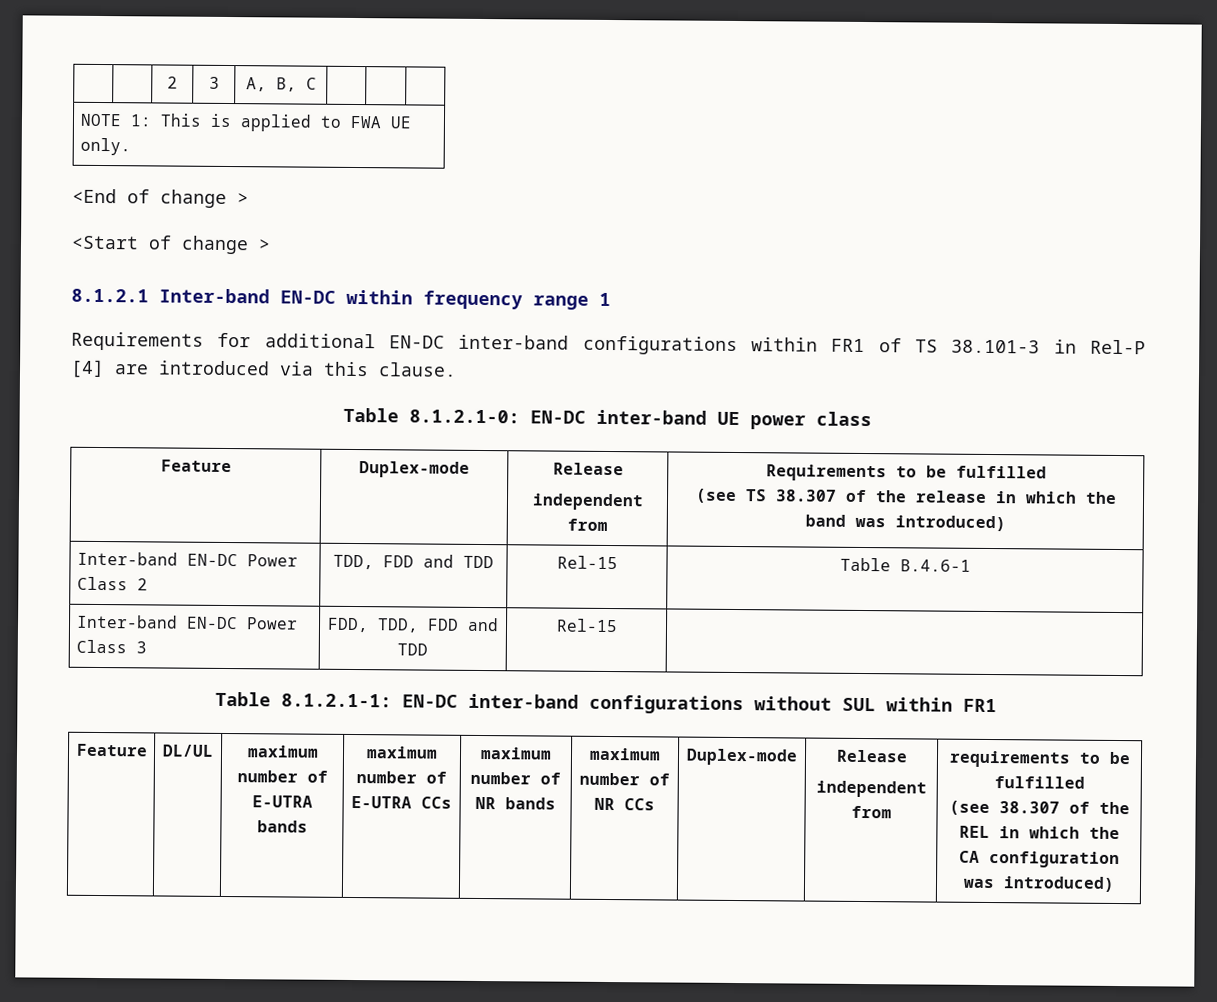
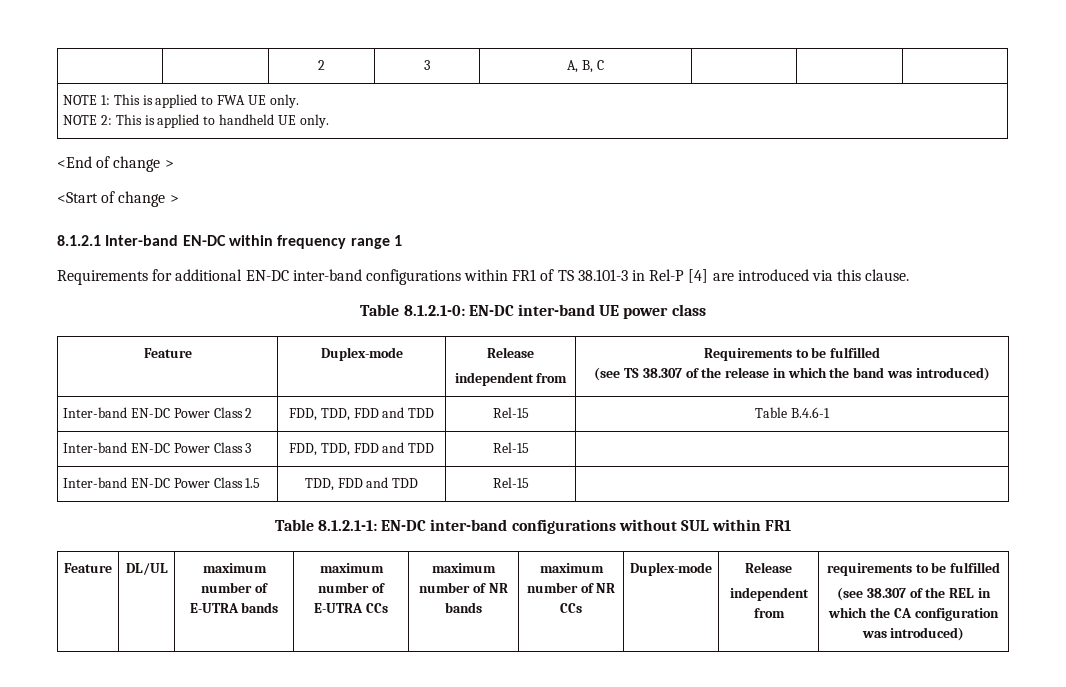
(131, 146) none -> [63,114,329,128] // NOTE 2: This is applied to handheld UE only.
(148, 584) none -> [288,408,317,421] FDD,
(618, 625) none -> [63,477,261,488] [304,477,419,491] [492,477,529,488] // Inter-band EN-DC Power Class 1.5 | TDD, FDD and TDD | Rel-15 |

